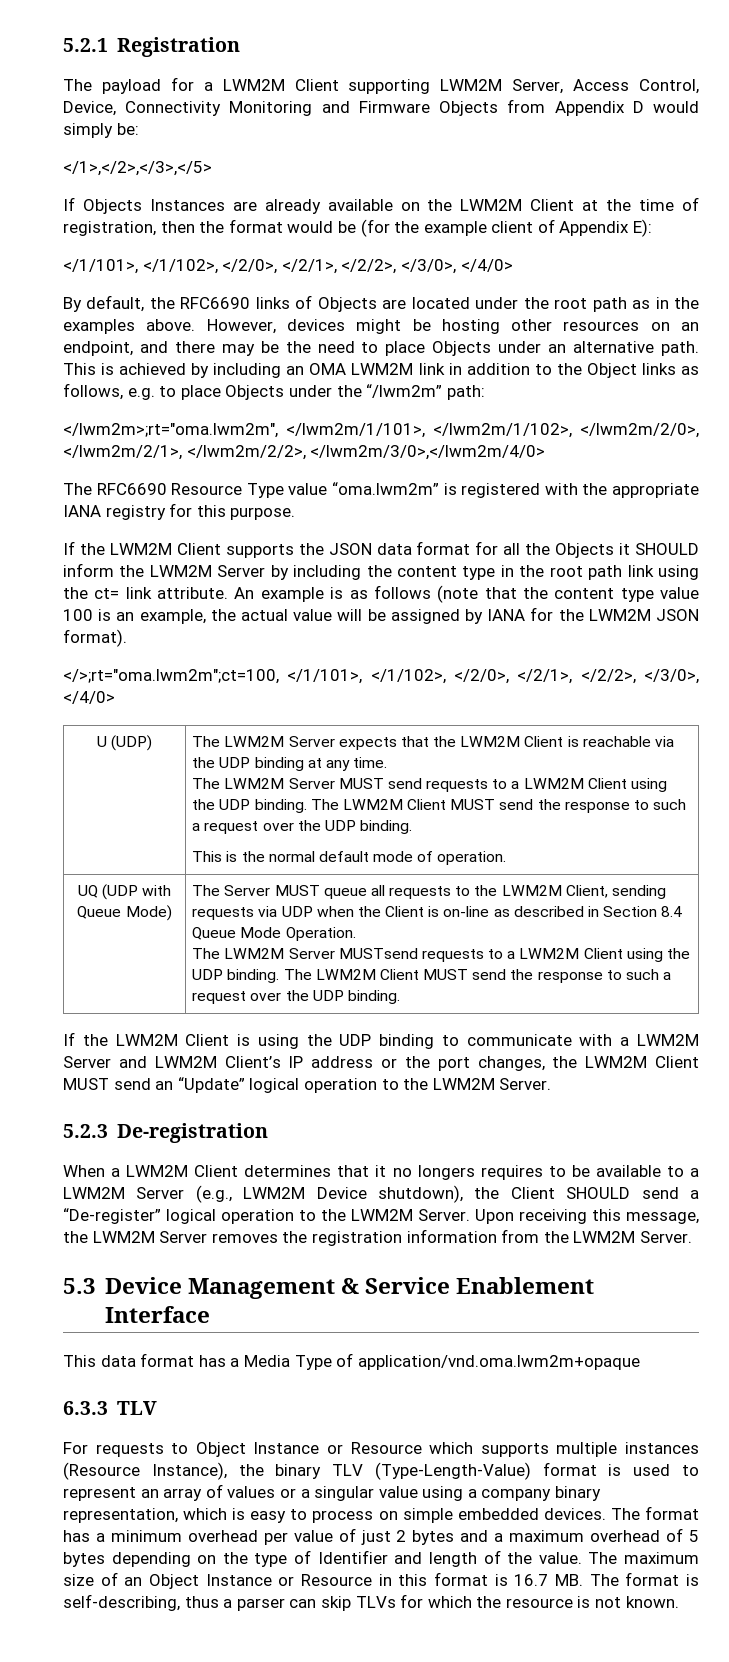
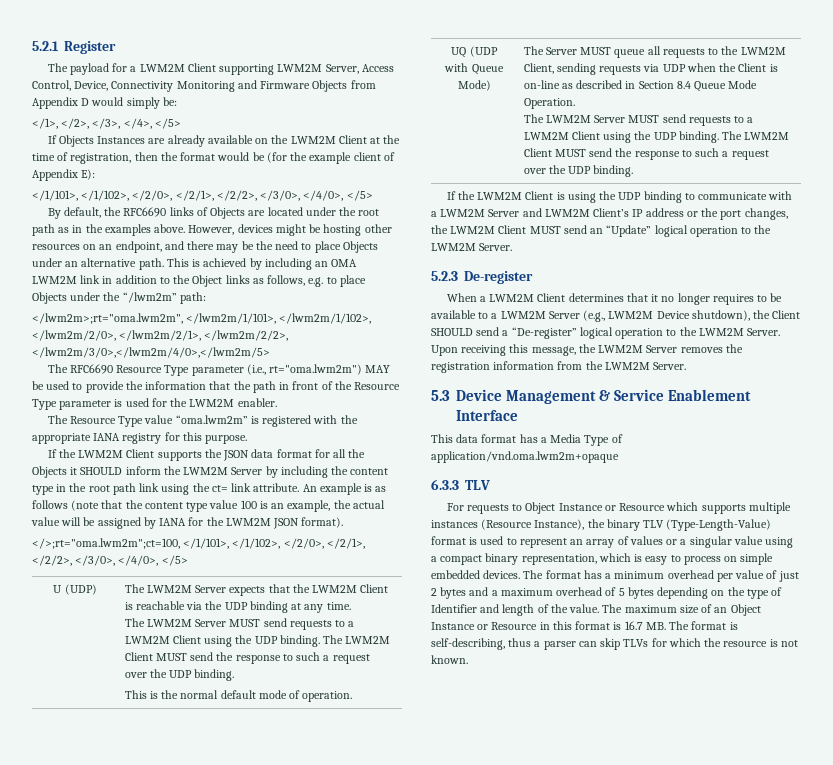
[116,37,240,57] Registration -> [64,41,116,54] Register
[63,161,212,176] </1>,</2>,</3>,</5> -> [32,118,181,129] </1>, </2>, </3>, </4>, </5>
[460,259,513,272] </4/0> -> [303,190,373,201] </4/0>, </5>
[310,445,546,460] </lwm2m/3/0>,</lwm2m/4/0> -> [32,347,270,358] </lwm2m/3/0>,</lwm2m/4/0>,</lwm2m/5>
(284, 490) none -> [191,364,391,376] [32,381,401,393] [32,398,277,410] [47,415,144,427] parameter (i.e., rt="oma.lwm2m") MAY be used to provide the information that the path in front of the Resource Type parameter is used for the LWM2M enabler. // The Resource Type
[63,691,115,704] </4/0> -> [118,555,188,566] </4/0>, </5>
[338,948,418,959] MUSTsend -> [628,114,686,123] MUST send
[116,1123,268,1143] De-registration -> [464,271,533,284] De-register
[417,1165,475,1180] longers -> [677,293,710,305] longer
[481,1489,552,1501] company -> [440,555,483,565] compact

